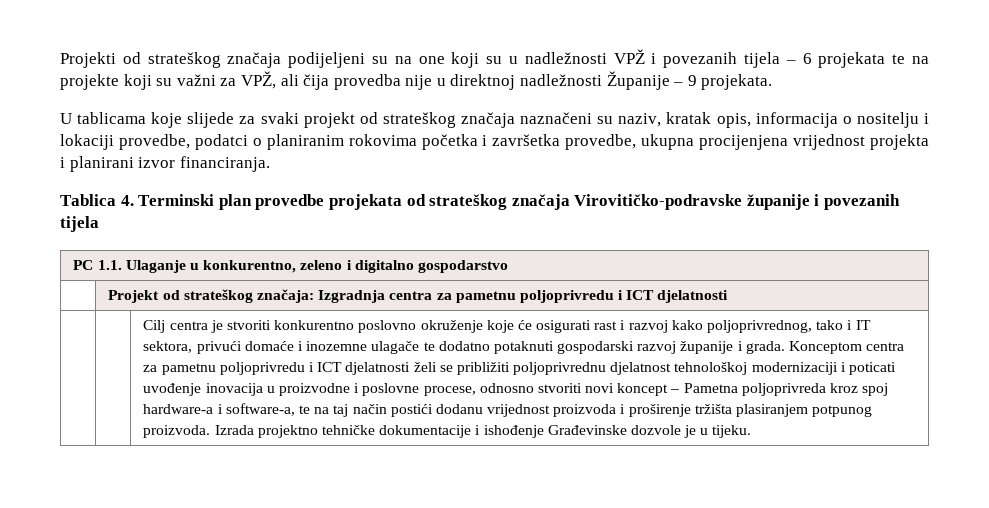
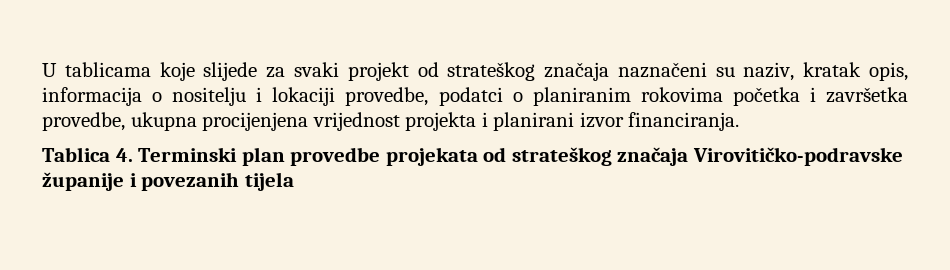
[60,49,929,68] [60,71,773,90] Projekti od strateškog značaja podijeljeni su na one koji su u nadležnosti VPŽ i povezanih tijela – 6 projekata te na projekte koji su važni za VPŽ, ali čija provedba nije u direktnoj nadležnosti Županije – 9 projekata. // -> (42, 70) none
[73,260,508,273] [108,289,729,303] [143,320,871,333] [143,341,905,354] [143,362,897,375] [143,383,889,396] [143,403,873,417] [143,425,752,438] // PC 1.1. Ulaganje u konkurentno, zeleno i digitalno gospodarstvo // | Projekt od strateškog značaja: Izgradnja centra za pametnu poljoprivredu i ICT djelatnosti // | | Cilj centra je stvoriti konkurentno poslovno okruženje koje će osigurati rast i razvoj kako poljoprivrednog, tako i IT sektora, privući domaće i inozemne ulagače te dodatno potaknuti gospodarski razvoj županije i grada. Konceptom centra za pametnu poljoprivredu i ICT djelatnosti želi se približiti poljoprivrednu djelatnost tehnološkoj modernizaciji i poticati uvođenje inovacija u proizvodne i poslovne procese, odnosno stvoriti novi koncept – Pametna poljoprivreda kroz spoj hardware-a i software-a, te na taj način postići dodanu vrijednost proizvoda i proširenje tržišta plasiranjem potpunog proizvoda. Izrada projektno tehničke dokumentacije i ishođenje Građevinske dozvole je u tijeku. -> (294, 181) none

